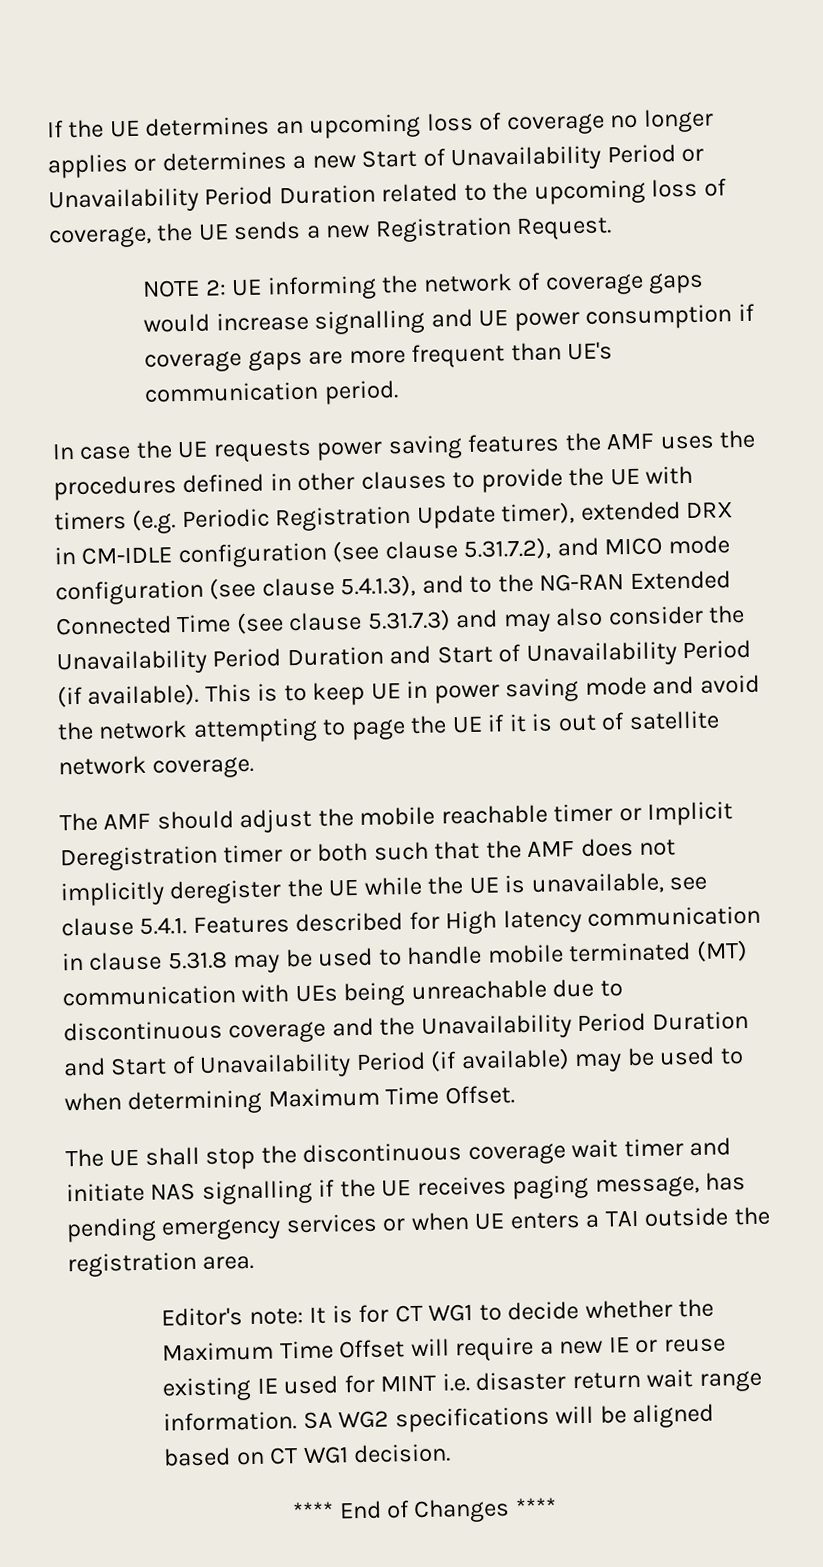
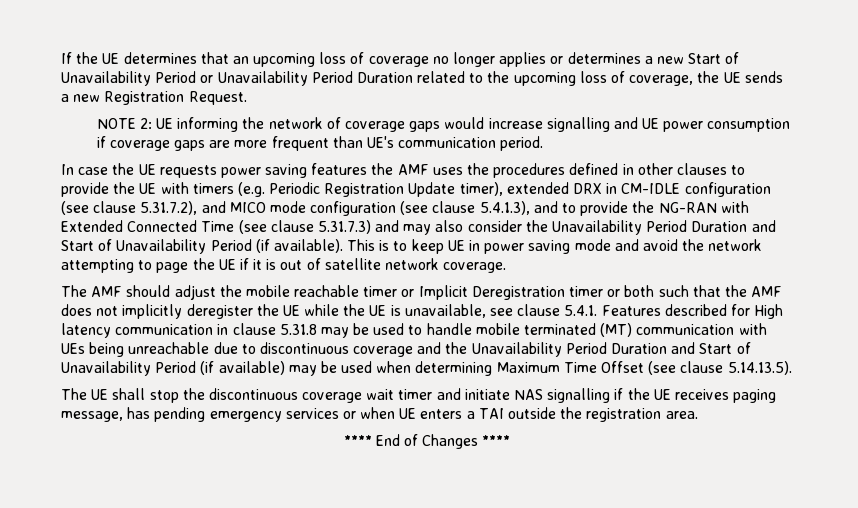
(271, 126) none -> [200,52,229,64] that
(493, 584) none -> [580,201,629,216] provide
(625, 582) none -> [720,201,749,213] with
[719,1048,744,1065] to -> (373, 367) none
[444,1085,515,1105] Offset. -> [601,361,792,375] Offset (see clause 5.14.13.5).
[161,1298,715,1327] [162,1336,726,1362] [162,1369,762,1402] [163,1403,715,1433] [163,1443,452,1467] // Editor's note: It is for CT WG1 to decide whether the Maximum Time Offset will require a new IE or reuse existing IE used for MINT i.e. disaster return wait range information. SA WG2 specifications will be aligned based on CT WG1 decision. -> (698, 415) none

